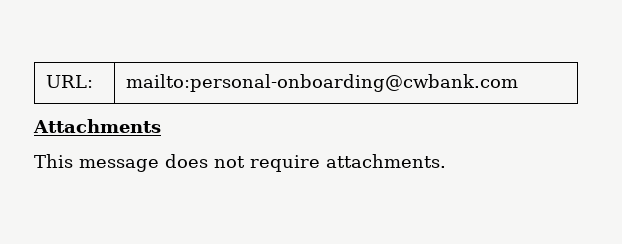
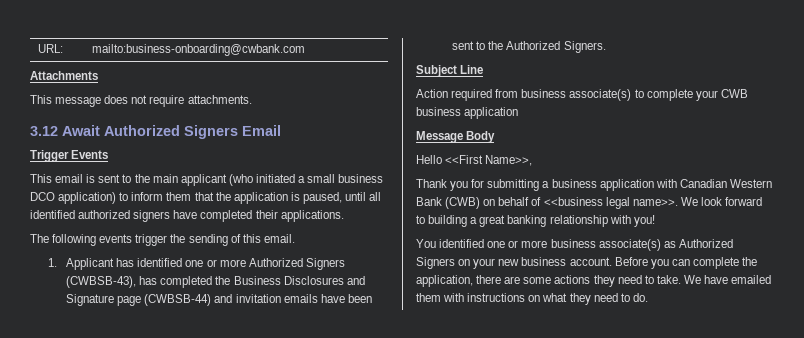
[126,74,519,92] mailto:personal-onboarding@cwbank.com -> [91,44,305,56] mailto:business-onboarding@cwbank.com
(446, 161) none -> [30,125,281,139] [30,150,109,162] [30,174,384,186] [30,192,382,204] [30,210,344,222] [30,234,295,246] [48,258,345,270] [66,276,365,288] [66,294,372,306] [452,41,606,53] [416,65,484,77] [416,89,748,101] [416,107,519,119] [416,131,496,143] [416,155,533,166] [416,179,772,191] [416,197,763,209] [416,215,655,227] [416,239,733,251] [416,257,758,269] [416,275,772,287] [416,293,648,305] // 3.12 Await Authorized Signers Email // Trigger Events // This email is sent to the main applicant (who initiated a small business DCO application) to inform them that the application is paused, until all identified authorized signers have completed their applications. // The following events trigger the sending of this email. // 1. Applicant has identified one or more Authorized Signers (CWBSB-43), has completed the Business Disclosures and Signature page (CWBSB-44) and invitation emails have been sent to the Authorized Signers. // Subject Line // Action required from business associate(s) to complete your CWB business application // Message Body // Hello <<First Name>>, // Thank you for submitting a business application with Canadian Western Bank (CWB) on behalf of <<business legal name>>. We look forward to building a great banking relationship with you! // You identified one or more business associate(s) as Authorized Signers on your new business account. Before you can complete the application, there are some actions they need to take. We have emailed them with instructions on what they need to do.

